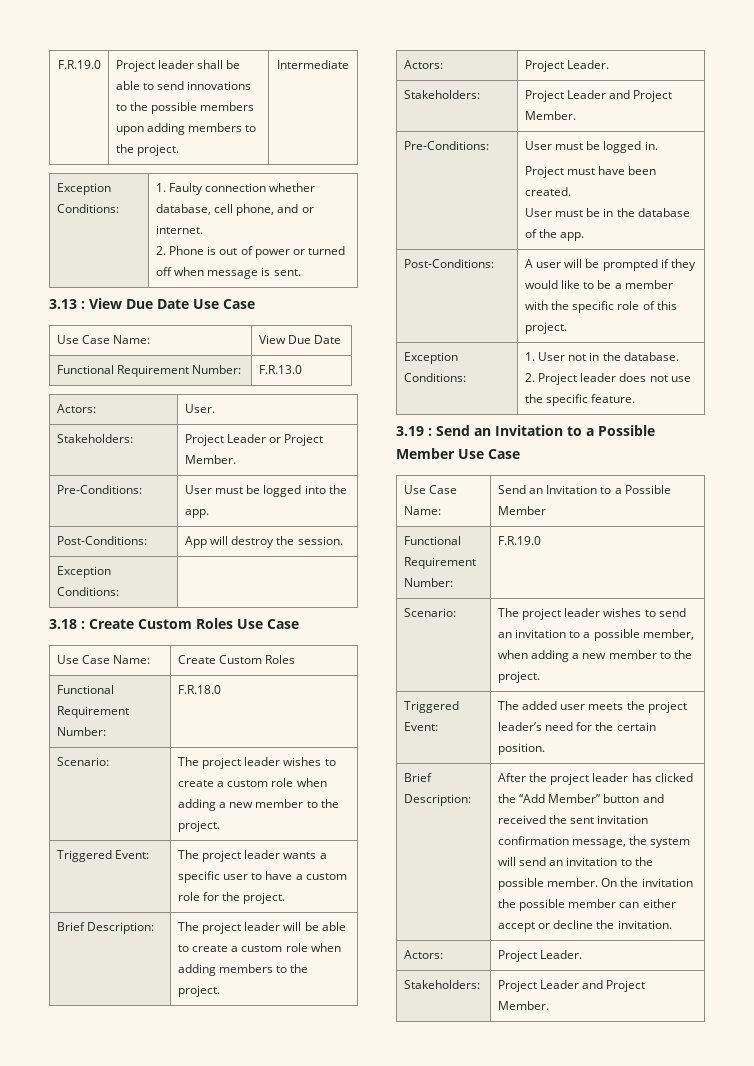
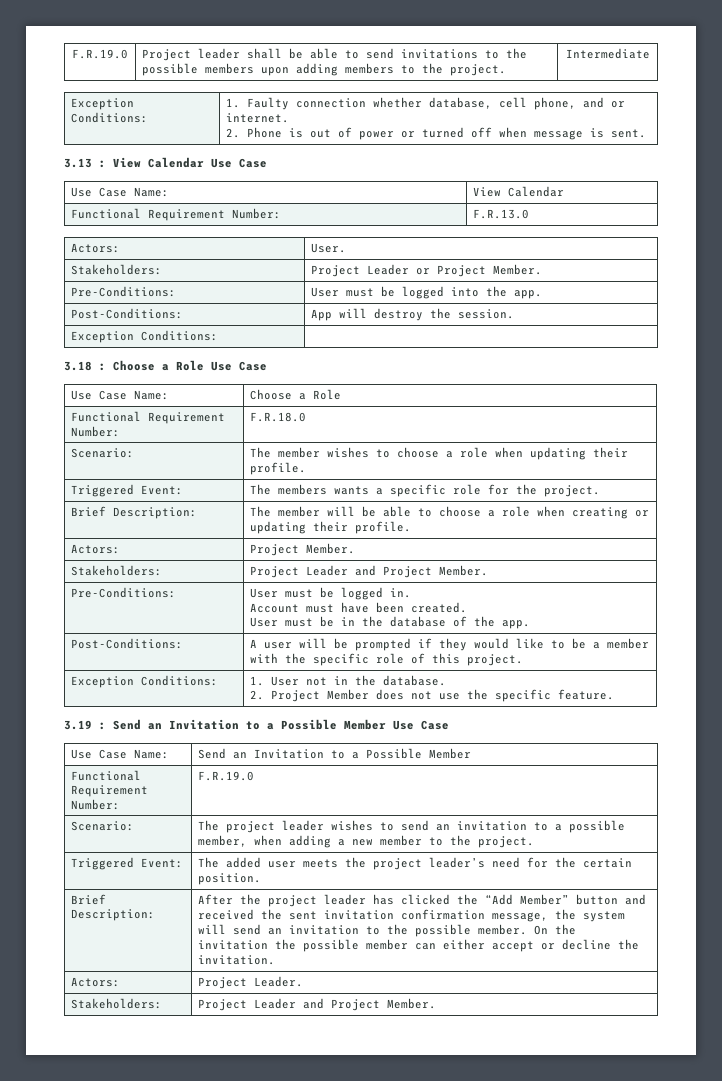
[187,81,252,90] innovations -> [401,49,479,59] invitations
[126,299,189,309] Due Date -> [148,157,204,168] Calendar
[287,335,342,344] Due Date -> [508,186,565,197] Calendar
[89,618,299,629] [56,655,151,664] [177,655,296,664] Create Custom Roles Use Case // Use Case Name: | Create Custom Roles -> [113,360,267,371] [71,390,170,400] [250,389,342,400] Choose a Role Use Case // Use Case Name: | Choose a Role
[201,757,336,769] [177,778,327,787] [177,799,339,811] [177,820,220,832] [56,850,149,862] [177,850,281,862] project leader wishes to create a custom role when adding a new member to the project. // Triggered Event: | The project leader -> [278,447,629,460] [250,462,307,475] [71,484,184,497] [250,484,328,495] member wishes to choose a role when updating their profile. // Triggered Event: | The members
[222,871,347,880] user to have a custom -> (447, 490) none
[201,922,281,934] project leader -> [278,506,321,517] member
[191,943,341,952] [177,964,309,976] [177,985,220,997] [403,60,443,69] [524,60,609,72] create a custom role when adding members to the project. // Actors: | Project Leader. -> [439,506,650,519] [250,521,412,534] [71,544,121,554] [250,543,356,556] choose a role when creating or updating their profile. // Actors: | Project Member.
[524,166,564,178] Project -> [250,603,300,613] Account
[580,373,617,382] leader -> [327,689,370,700] Member

